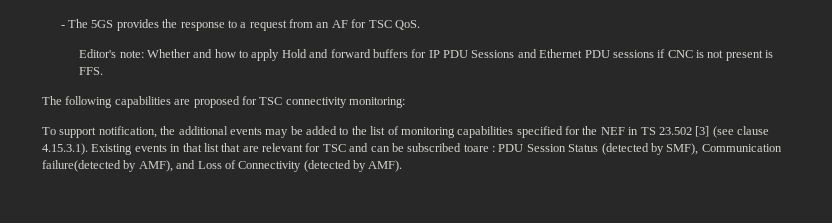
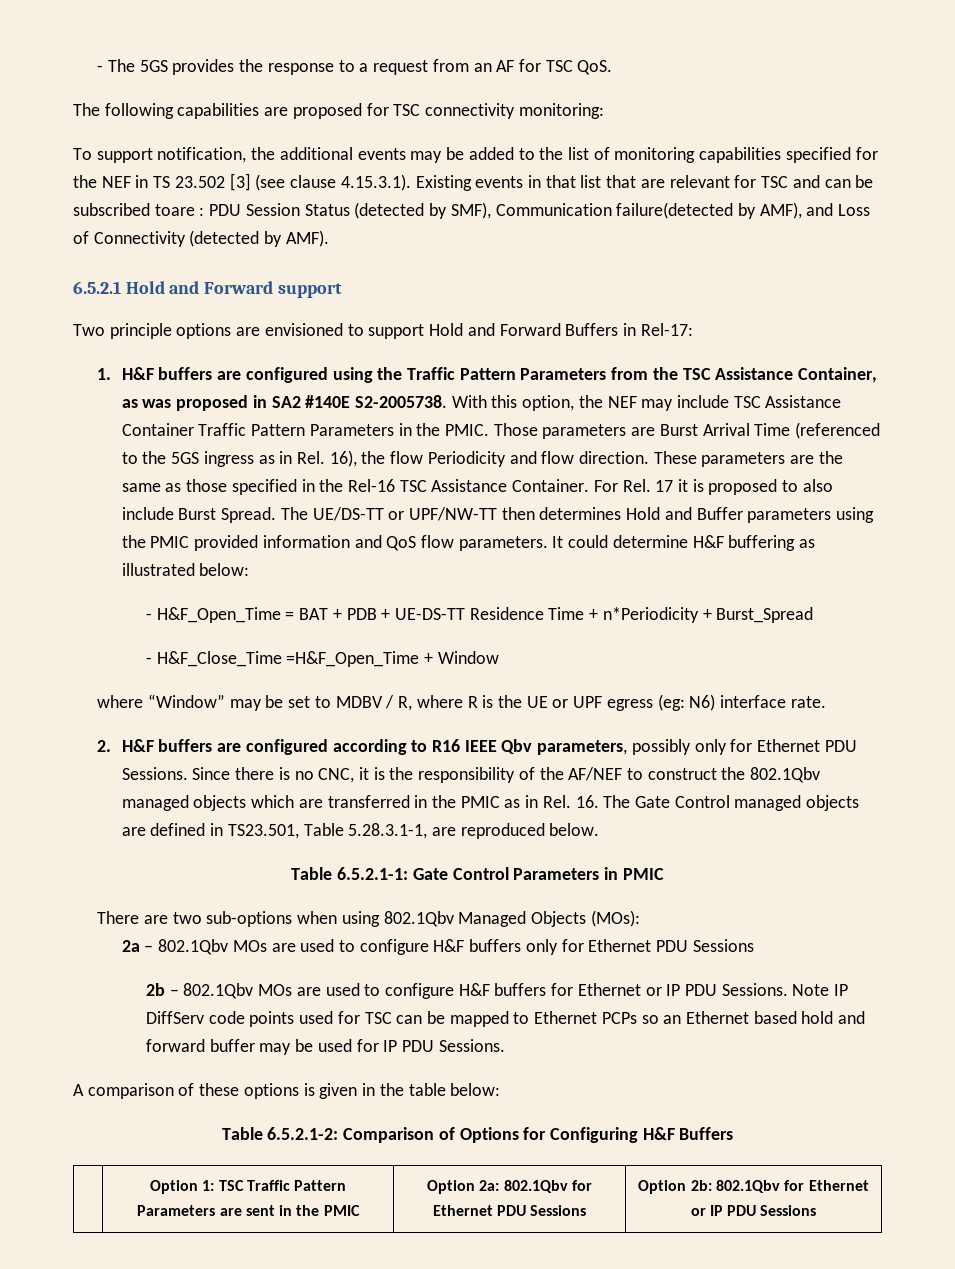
[79,49,774,61] [79,67,104,75] // Editor's note: Whether and how to apply Hold and forward buffers for IP PDU Sessions and Ethernet PDU sessions if CNC is not present is FFS. -> (613, 67) none
(403, 166) none -> [73,281,342,298] [73,323,693,339] [97,367,878,383] [121,395,842,411] [121,422,881,439] [121,450,843,467] [121,479,833,495] [121,507,875,523] [121,535,816,551] [121,563,250,576] [145,607,814,623] [145,651,499,667] [97,694,826,711] [97,739,857,755] [121,767,821,783] [121,795,860,811] [121,823,600,839] [291,867,664,880] [97,910,640,927] [121,939,754,955] [145,983,849,999] [145,1011,866,1027] [145,1039,505,1055] [73,1083,501,1099] [221,1127,734,1143] [149,1180,347,1194] [137,1205,360,1216] [427,1180,592,1194] [432,1205,587,1216] [638,1180,869,1194] [690,1205,817,1216] // 6.5.2.1 Hold and Forward support // Two principle options are envisioned to support Hold and Forward Buffers in Rel-17: // 1. H&F buffers are configured using the Traffic Pattern Parameters from the TSC Assistance Container, as was proposed in SA2 #140E S2-2005738. With this option, the NEF may include TSC Assistance Container Traffic Pattern Parameters in the PMIC. Those parameters are Burst Arrival Time (referenced to the 5GS ingress as in Rel. 16), the flow Periodicity and flow direction. These parameters are the same as those specified in the Rel-16 TSC Assistance Container. For Rel. 17 it is proposed to also include Burst Spread. The UE/DS-TT or UPF/NW-TT then determines Hold and Buffer parameters using the PMIC provided information and QoS flow parameters. It could determine H&F buffering as illustrated below: // - H&F_Open_Time = BAT + PDB + UE-DS-TT Residence Time + n*Periodicity + Burst_Spread // - H&F_Close_Time =H&F_Open_Time + Window // where “Window” may be set to MDBV / R, where R is the UE or UPF egress (eg: N6) interface rate. // 2. H&F buffers are configured according to R16 IEEE Qbv parameters, possibly only for Ethernet PDU Sessions. Since there is no CNC, it is the responsibility of the AF/NEF to construct the 802.1Qbv managed objects which are transferred in the PMIC as in Rel. 16. The Gate Control managed objects are defined in TS23.501, Table 5.28.3.1-1, are reproduced below. // Table 6.5.2.1-1: Gate Control Parameters in PMIC // There are two sub-options when using 802.1Qbv Managed Objects (MOs): // 2a – 802.1Qbv MOs are used to configure H&F buffers only for Ethernet PDU Sessions // 2b – 802.1Qbv MOs are used to configure H&F buffers for Ethernet or IP PDU Sessions. Note IP DiffServ code points used for TSC can be mapped to Ethernet PCPs so an Ethernet based hold and forward buffer may be used for IP PDU Sessions. // A comparison of these options is given in the table below: // Table 6.5.2.1-2: Comparison of Options for Configuring H&F Buffers // | Option 1: TSC Traffic Pattern Parameters are sent in the PMIC | Option 2a: 802.1Qbv for Ethernet PDU Sessions | Option 2b: 802.1Qbv for Ethernet or IP PDU Sessions

